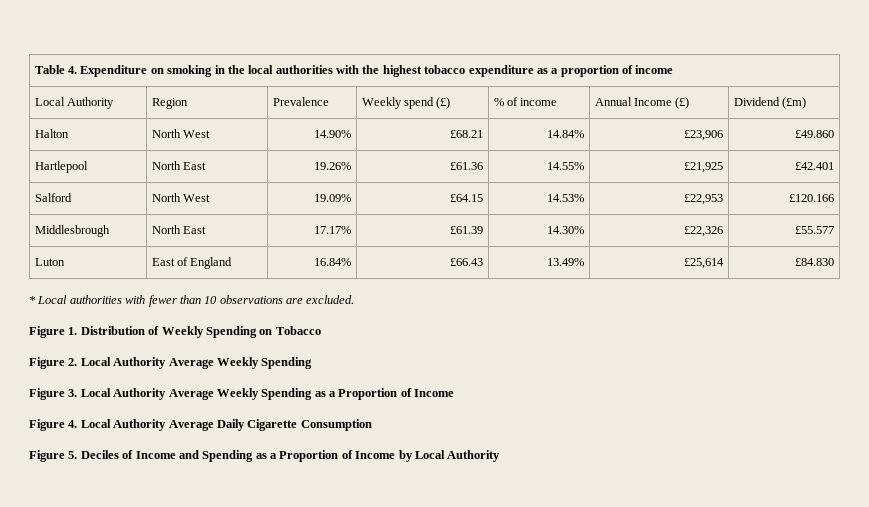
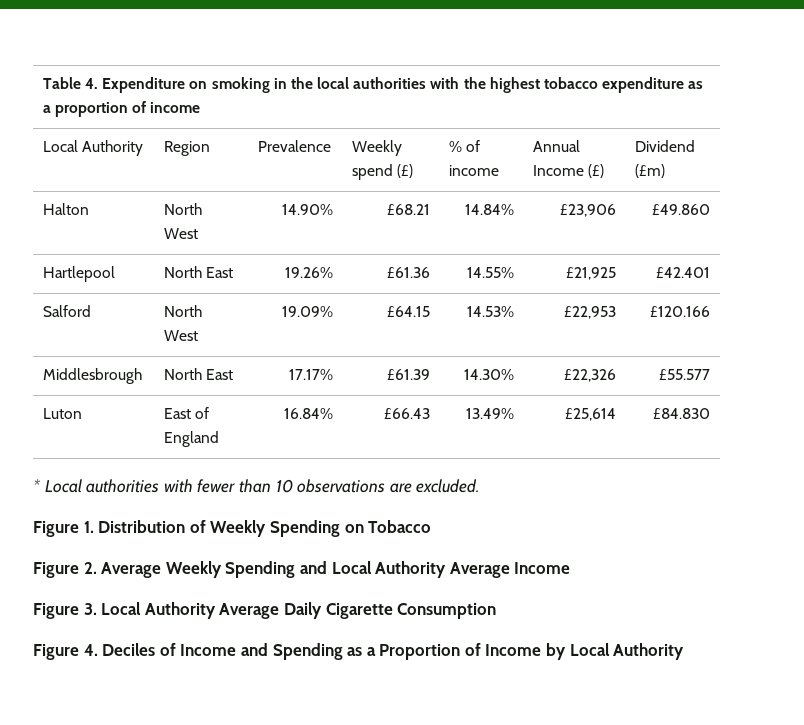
[80,357,313,369] Local Authority Average Weekly Spending -> [101,561,571,578] Average Weekly Spending and Local Authority Average Income
[216,388,455,400] [29,419,214,431] Weekly Spending as a Proportion of Income // Figure 4. Local Authority Average -> (280, 611) none
[68,451,78,459] 5. -> [83,644,98,656] 4.

